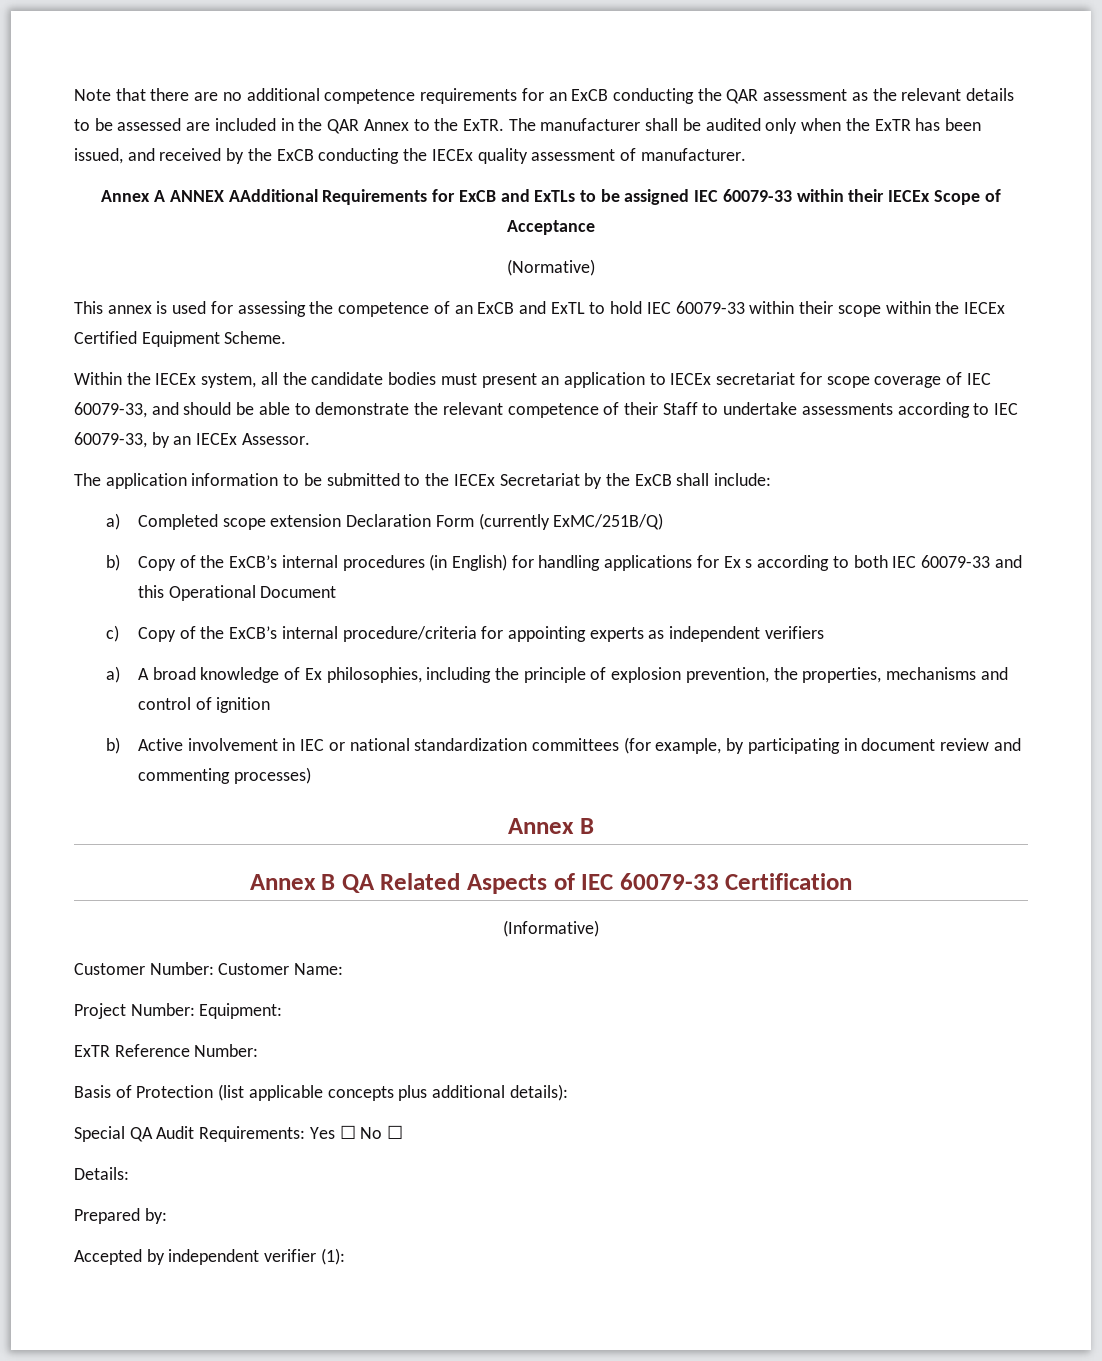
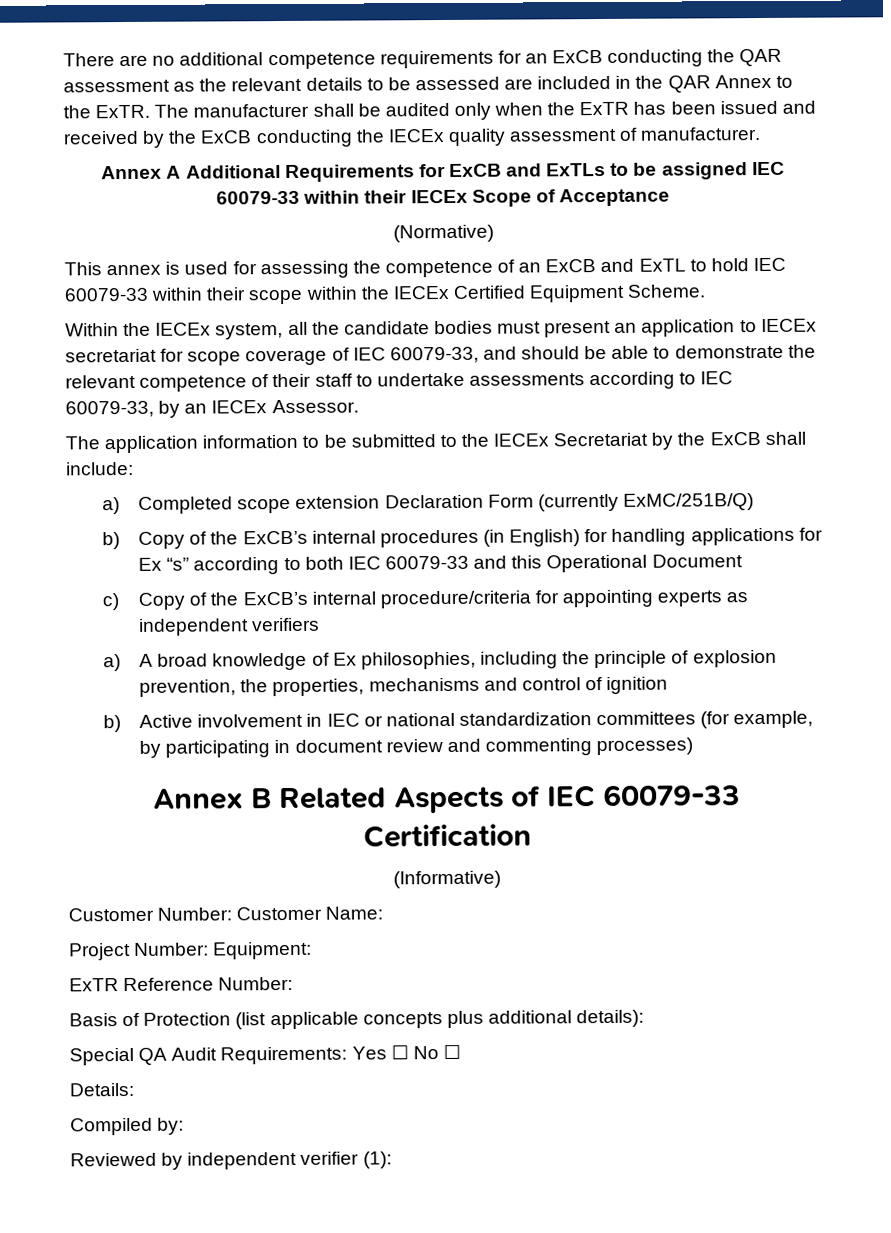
[74,88,190,101] Note that there -> [63,53,115,67] There
[74,148,123,164] issued, -> [719,100,778,115] issued
[169,189,318,202] ANNEX AAdditional -> [185,165,281,179] Additional
[662,402,698,415] Staff -> [314,373,353,387] staff
[745,559,753,568] s -> [166,557,190,571] “s”
[249,874,375,893] // Annex B QA -> (273, 798) none
[74,1208,140,1224] Prepared -> [70,1117,153,1136] Compiled
[74,1249,142,1265] Accepted -> [70,1152,157,1167] Reviewed

